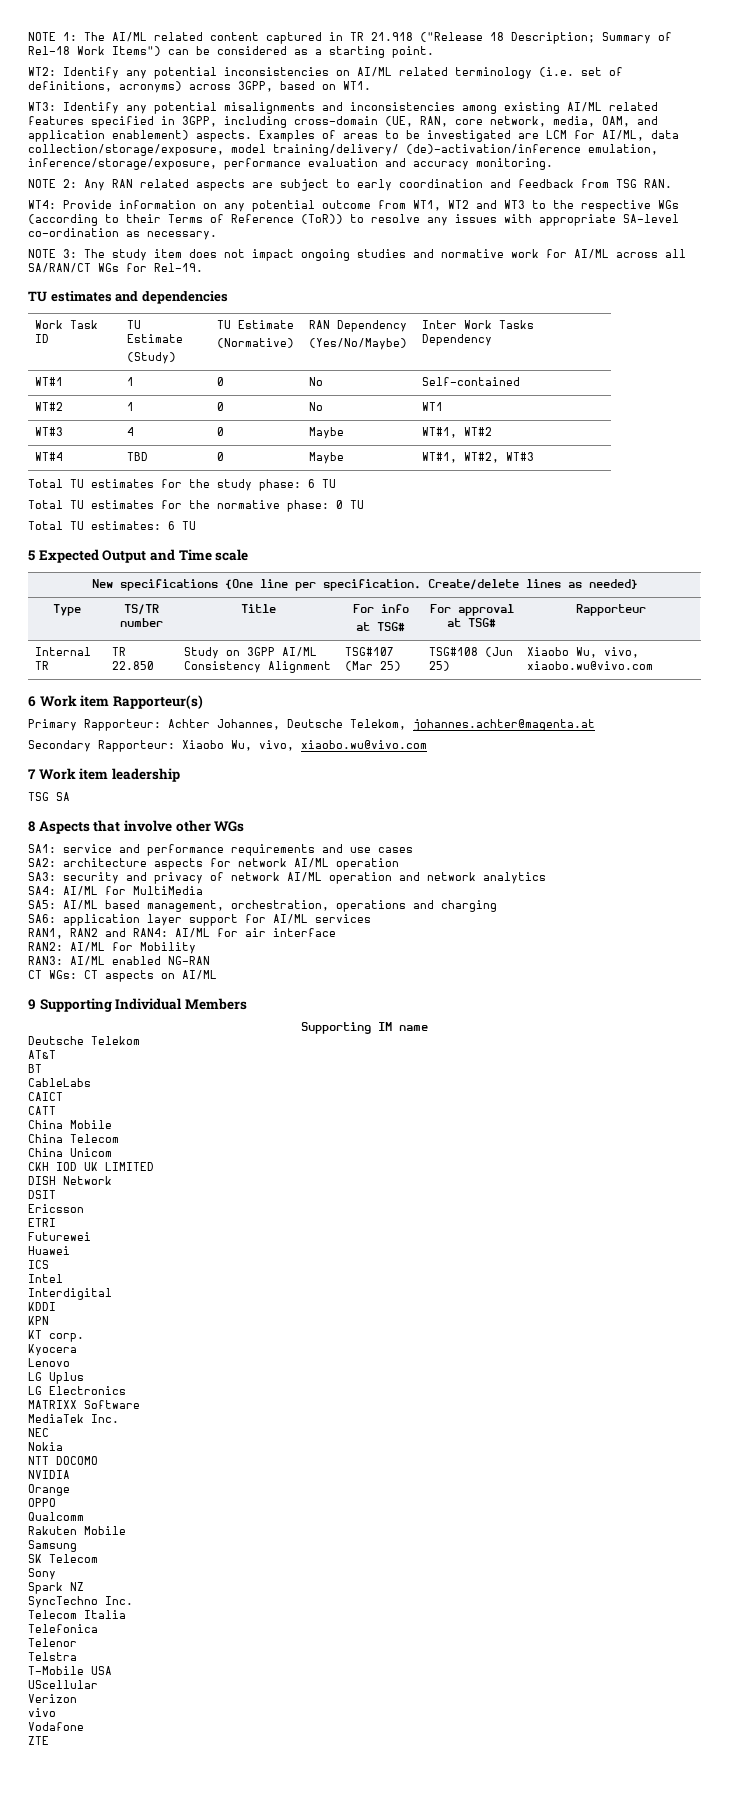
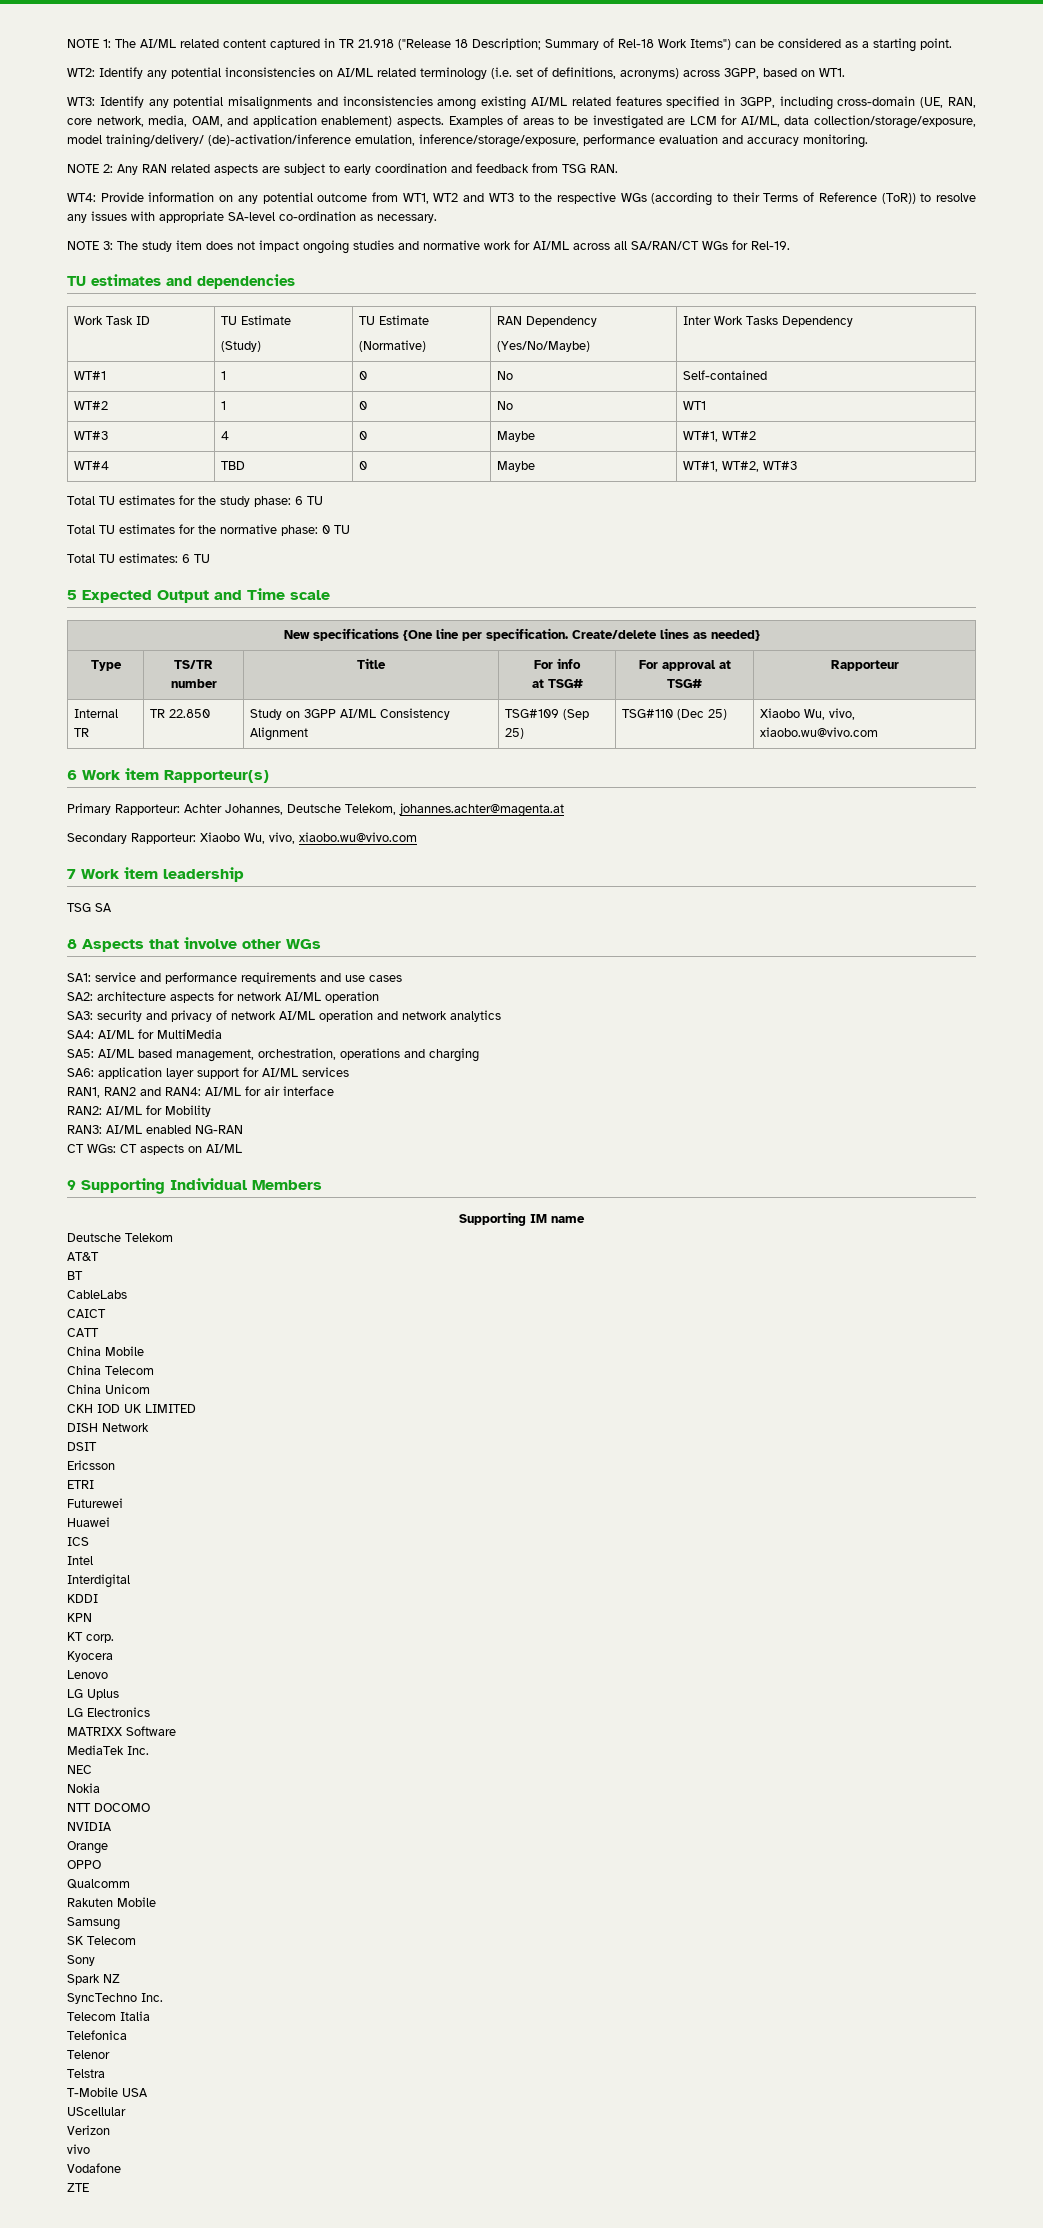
[345,647,395,656] [345,661,402,671] [429,647,514,657] TSG#107 (Mar 25) | TSG#108 (Jun -> [505,709,590,720] [505,728,525,739] [622,709,705,720] TSG#109 (Sep 25) | TSG#110 (Dec

